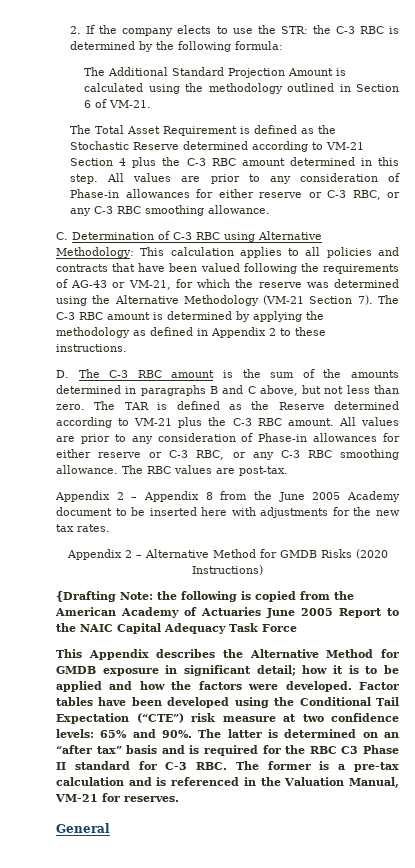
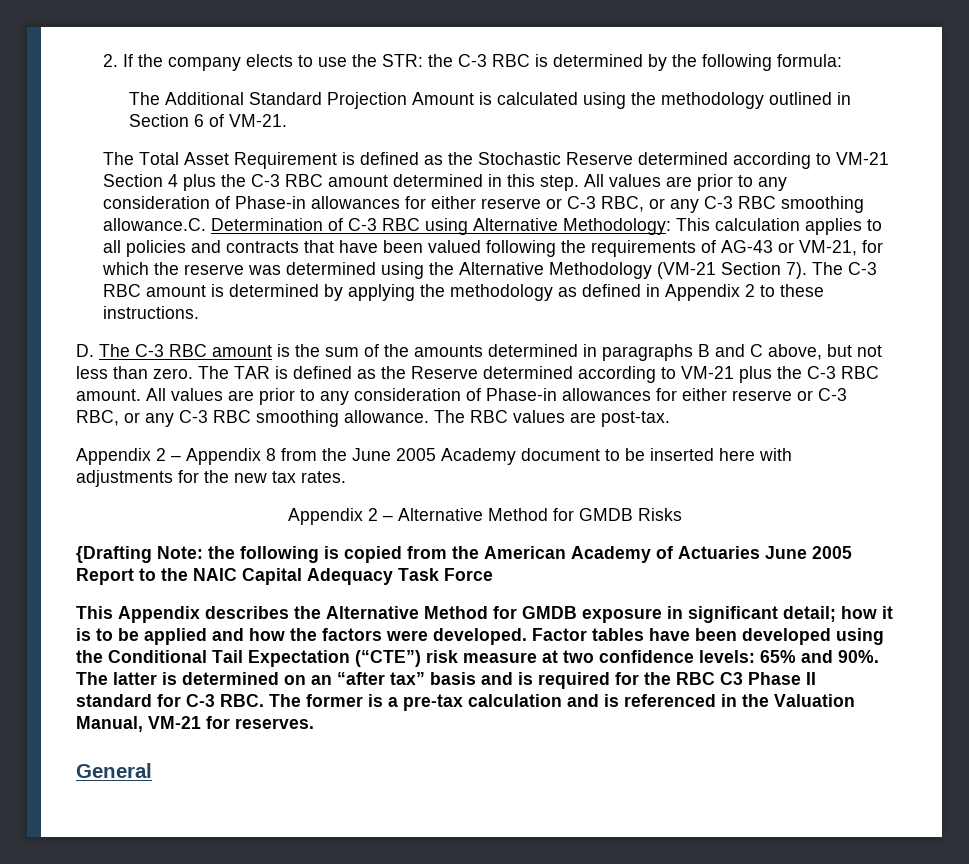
[208,205,271,214] [56,232,68,240] allowance. // C. -> [102,218,206,231] allowance.C.
[355,549,388,559] [192,565,263,575] (2020 Instructions) -> (682, 514) none

